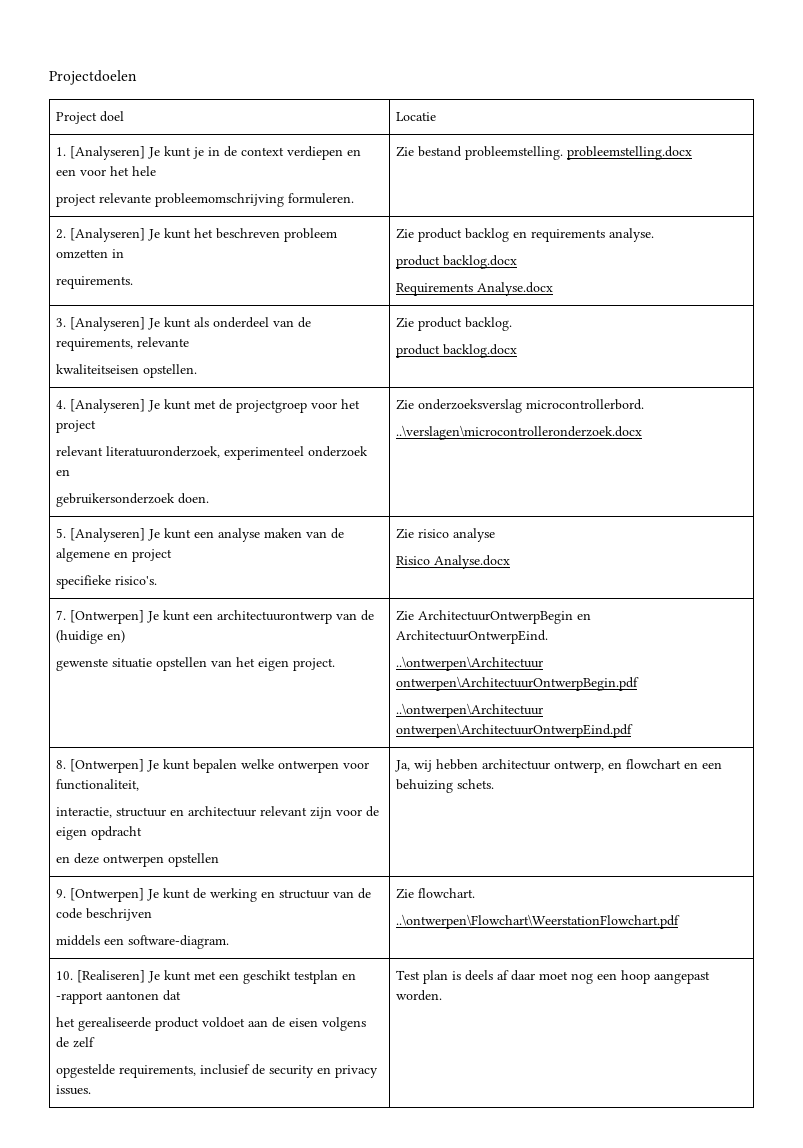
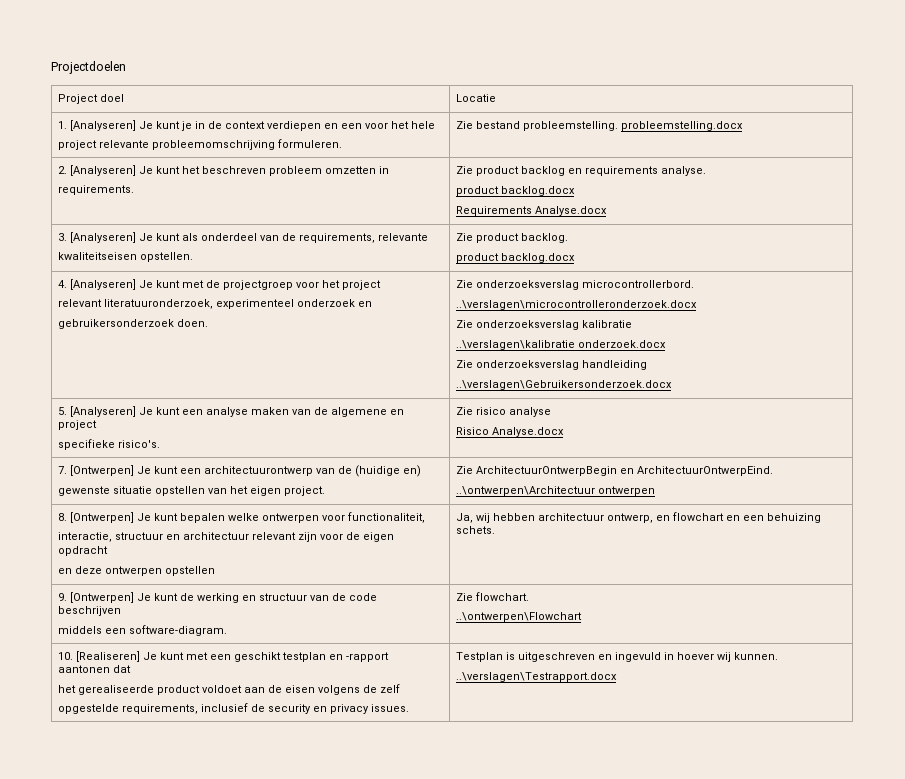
(643, 432) none -> [456,320,633,330] [456,340,667,350] [456,360,648,370] [456,380,673,390] // Zie onderzoeksverslag kalibratie // ..\verslagen\kalibratie onderzoek.docx // Zie onderzoeksverslag handleiding // ..\verslagen\Gebruikersonderzoek.docx
[396,676,640,691] [396,703,544,718] [396,723,634,738] ontwerpen\ArchitectuurOntwerpBegin.pdf // ..\ontwerpen\Architectuur ontwerpen\ArchitectuurOntwerpEind.pdf -> [598,486,656,496] ontwerpen
[396,914,681,929] ..\ontwerpen\Flowchart\WeerstationFlowchart.pdf -> [456,612,583,622] ..\ontwerpen\Flowchart
[396,970,711,984] [396,990,443,1001] Test plan is deels af daar moet nog een hoop aangepast worden. -> [456,652,779,662] [456,672,618,682] Testplan is uitgeschreven en ingevuld in hoever wij kunnen. // ..\verslagen\Testrapport.docx

